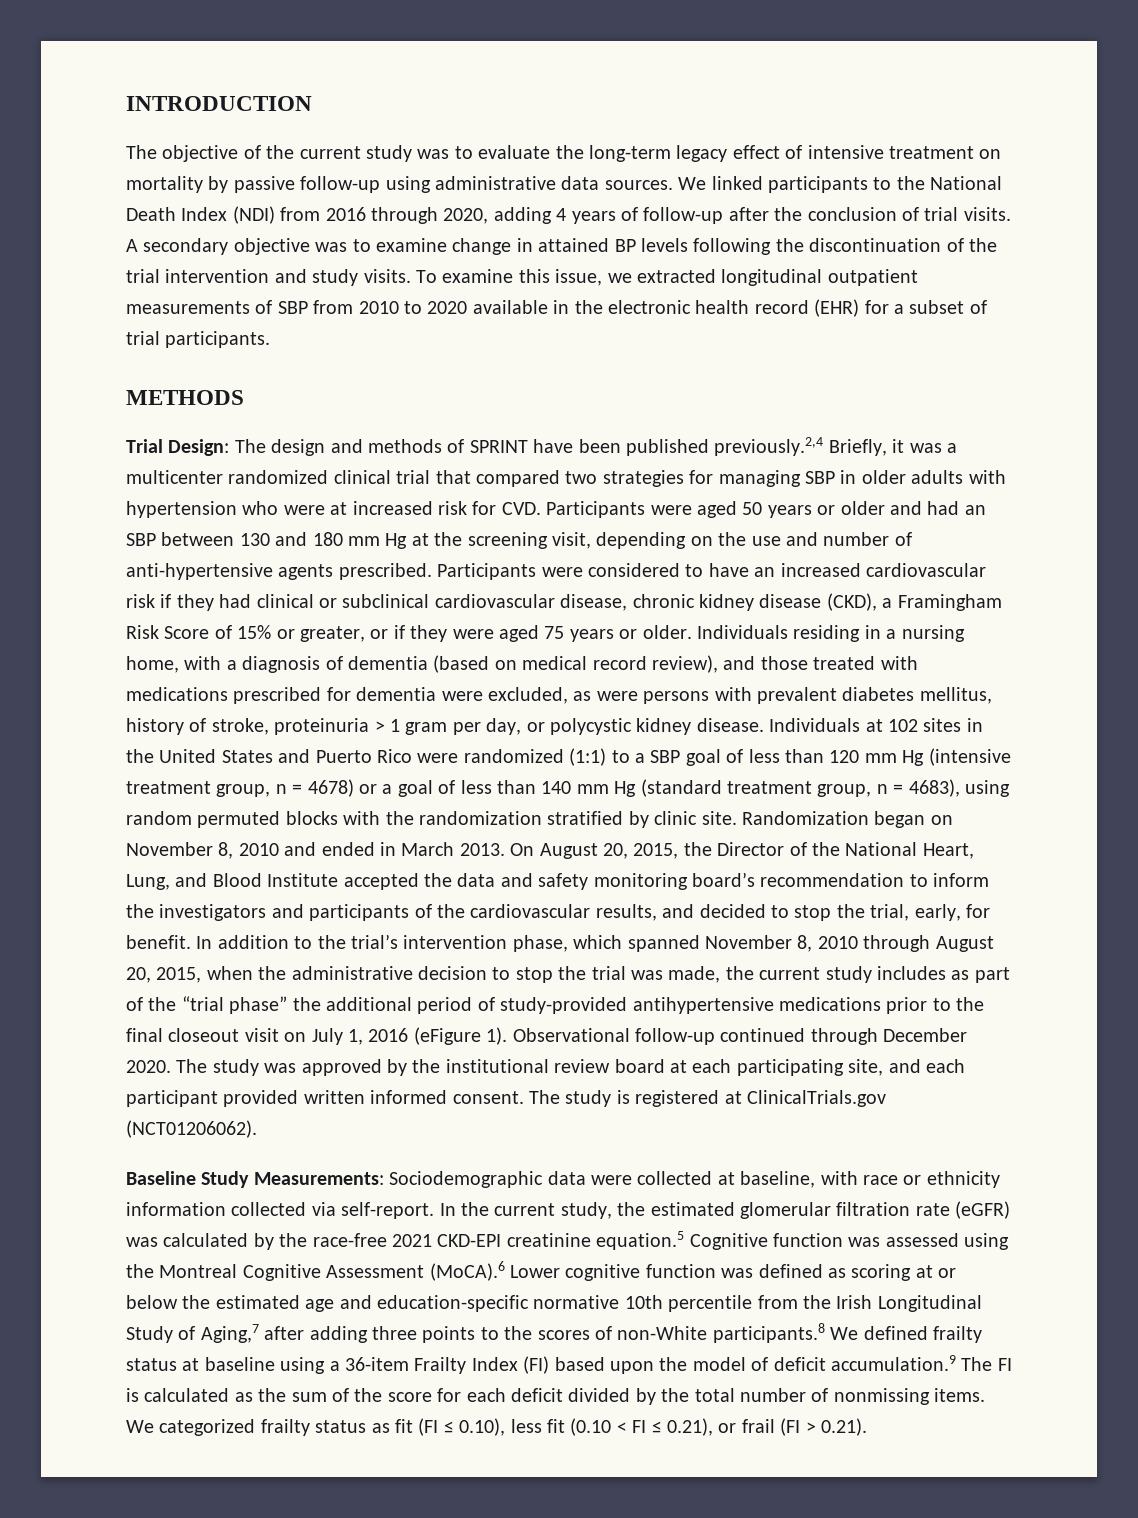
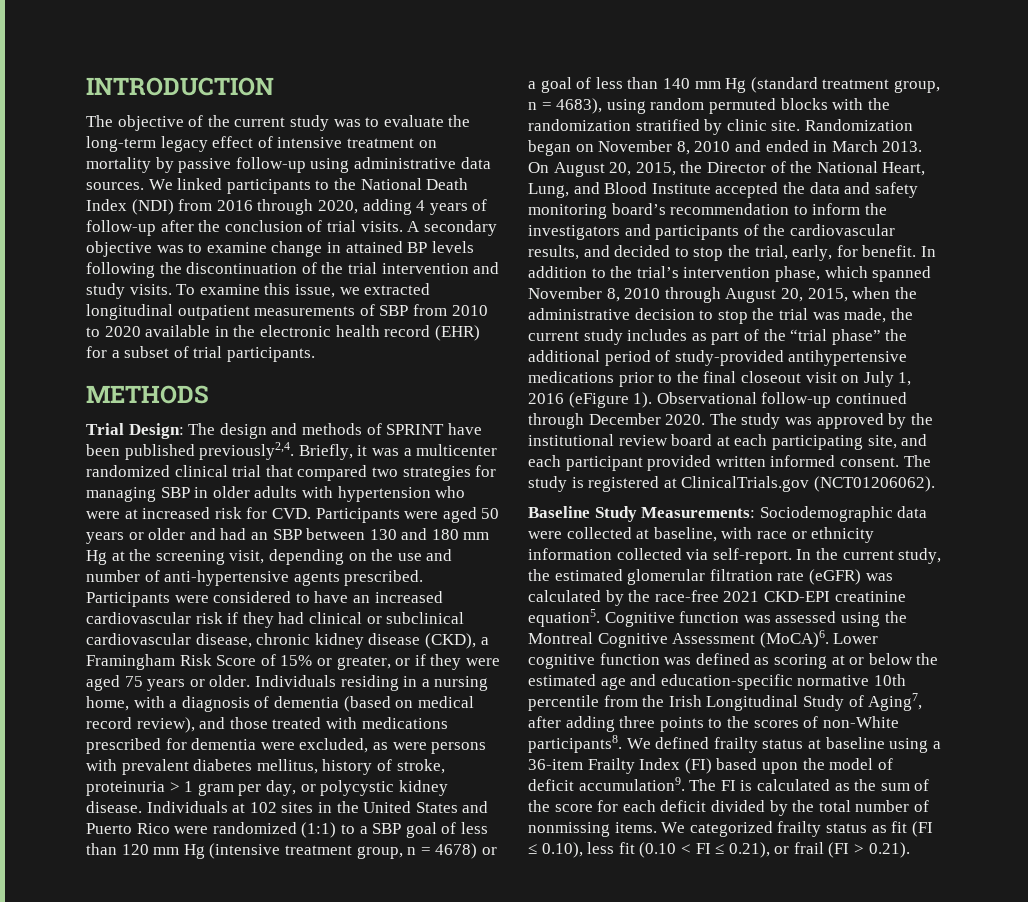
[714,437,824,456] previously.2,4 -> [199,442,295,460] previously2,4.
[596,1231,685,1250] equation.5 -> [528,609,600,627] equation5.
[429,1261,505,1281] (MoCA).6 -> [759,630,829,648] (MoCA)6.
[200,1324,259,1343] Aging,7 -> [868,693,923,711] Aging7,
[712,1323,825,1343] participants.8 -> [528,735,622,753] participants8.
[830,1355,956,1371] accumulation.9 -> [578,777,685,791] accumulation9.

